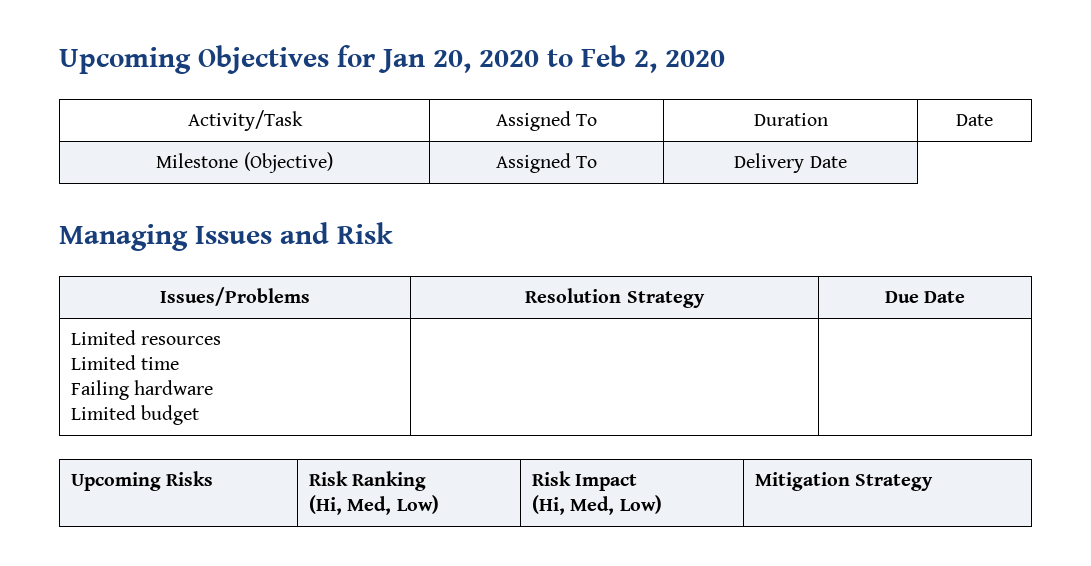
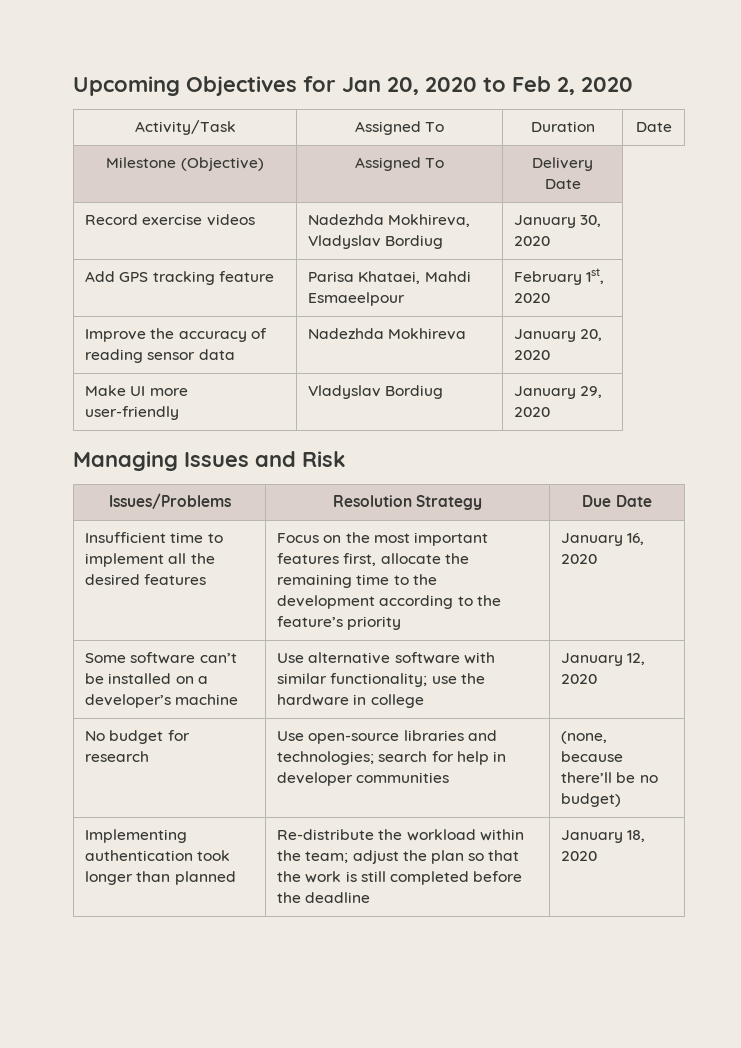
(847, 162) none -> [85,214,255,226] [308,214,471,227] [308,235,444,249] [514,215,602,228] [514,236,551,246] [85,271,274,285] [308,271,471,284] [308,292,406,306] [514,268,605,285] [514,293,551,303] [85,328,267,342] [85,349,235,363] [308,328,467,340] [514,329,603,342] [514,350,551,360] [85,385,188,396] [85,406,180,420] [308,385,444,399] [514,386,603,399] [514,407,551,417] // Record exercise videos | Nadezhda Mokhireva, Vladyslav Bordiug | January 30, 2020 // Add GPS tracking feature | Parisa Khataei, Mahdi Esmaeelpour | February 1st, 2020 // Improve the accuracy of reading sensor data | Nadezhda Mokhireva | January 20, 2020 // Make UI more user-friendly | Vladyslav Bordiug | January 29, 2020
[71,330,222,345] [71,355,180,370] [71,380,214,400] [71,405,200,425] [71,471,214,491] [309,471,427,491] [309,495,439,515] [532,471,638,491] [532,495,662,515] [755,472,934,491] Limited resources // Limited time // Failing hardware // Limited budget | | // Upcoming Risks | Risk Ranking // (Hi, Med, Low) | Risk Impact // (Hi, Med, Low) | Mitigation Strategy -> [85,532,223,543] [85,553,215,567] [85,574,207,585] [277,532,488,546] [277,553,469,566] [277,574,437,588] [277,595,501,609] [277,616,402,630] [561,533,645,546] [561,554,598,564] [85,652,237,664] [85,673,208,684] [85,694,239,708] [277,652,495,664] [277,673,485,687] [277,694,424,708] [561,653,646,666] [561,674,598,684] [85,730,190,744] [85,751,150,762] [277,730,497,744] [277,751,506,765] [277,772,450,786] [561,731,608,744] [561,751,624,762] [561,772,658,783] [561,793,622,807] [85,829,188,843] [85,850,231,861] [85,871,236,885] [277,829,524,841] [277,850,520,864] [277,871,523,885] [277,892,371,903] [561,830,646,843] [561,851,598,861] Insufficient time to implement all the desired features | Focus on the most important features first, allocate the remaining time to the development according to the feature’s priority | January 16, 2020 // Some software can’t be installed on a developer’s machine | Use alternative software with similar functionality; use the hardware in college | January 12, 2020 // No budget for research | Use open-source libraries and technologies; search for help in developer communities | (none, because there’ll be no budget) // Implementing authentication took longer than planned | Re-distribute the workload within the team; adjust the plan so that the work is still completed before the deadline | January 18, 2020

